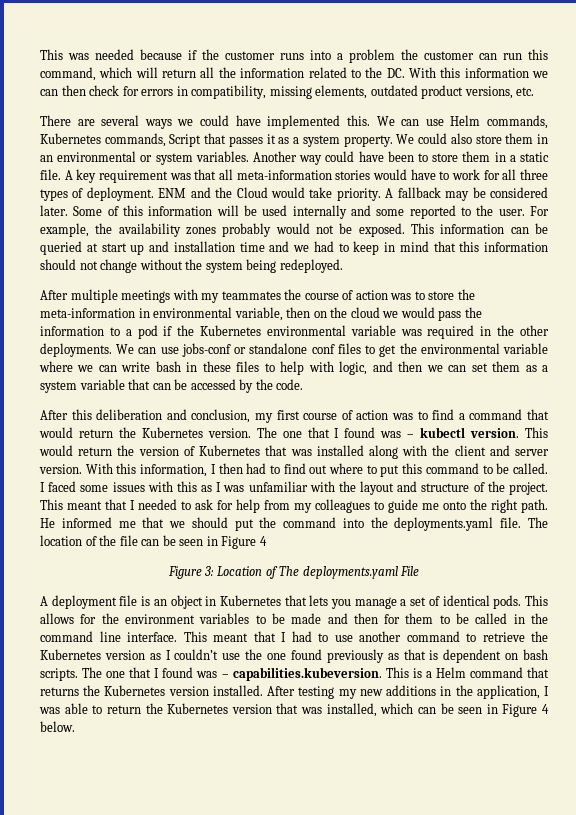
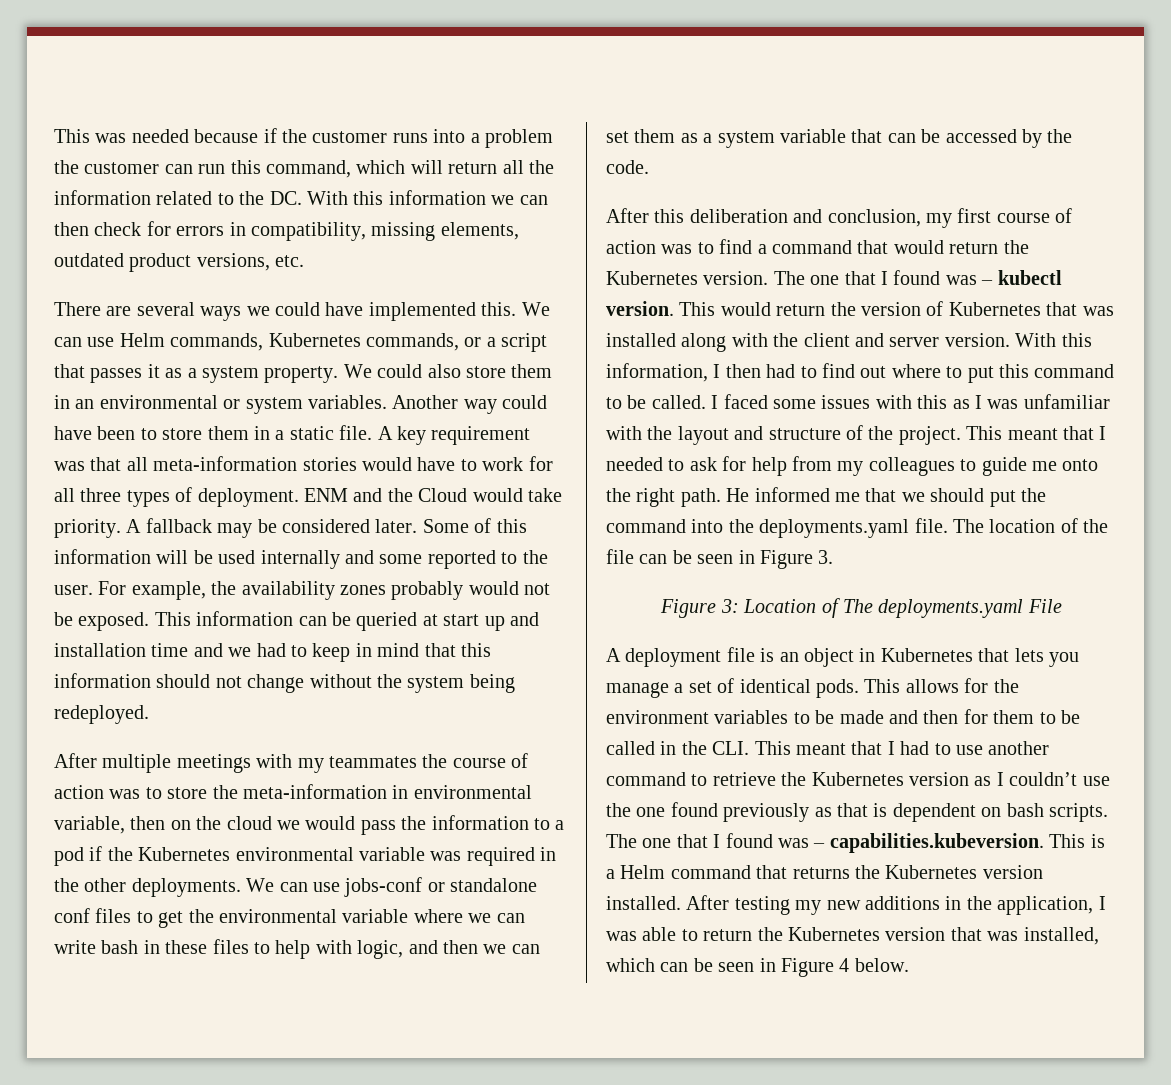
[169,134,202,147] Script -> [464,333,548,352] or a script
[259,536,267,546] 4 -> [818,550,834,564] 3.
[40,631,177,642] command line interface. -> [712,741,750,755] CLI.

